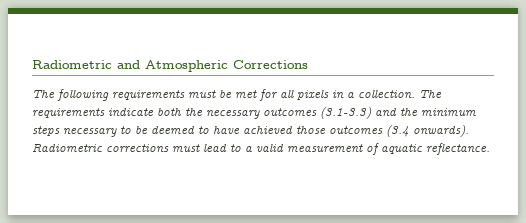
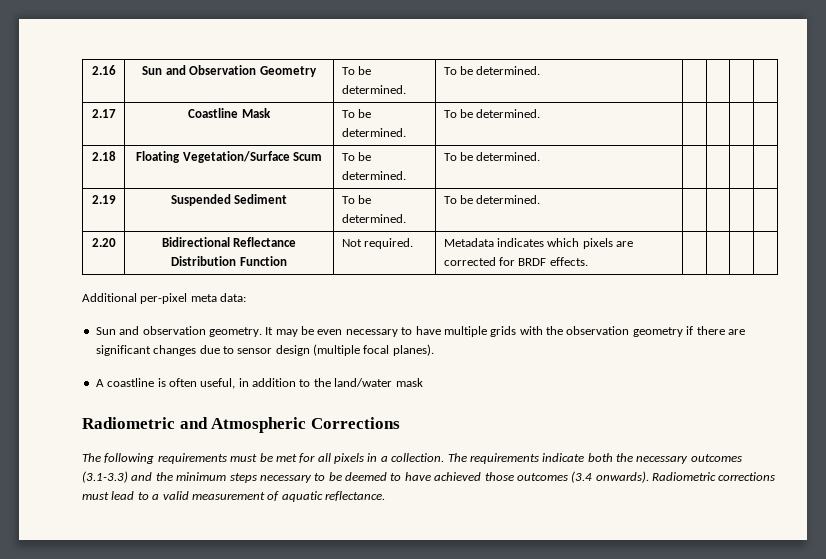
(32, 64) none -> [91,65,116,75] [142,65,317,77] [341,66,372,75] [341,85,406,94] [443,66,541,75] [91,109,116,118] [188,108,271,118] [341,109,372,118] [341,128,406,137] [443,109,541,118] [91,151,116,161] [136,151,322,163] [341,152,372,161] [341,171,406,180] [443,152,541,161] [91,195,116,204] [170,194,288,206] [341,195,372,204] [341,214,406,223] [443,195,541,204] [91,238,116,247] [161,237,297,247] [171,256,287,266] [341,238,414,249] [443,238,634,249] [443,257,588,266] [82,293,247,304] [95,326,745,337] [95,344,434,356] [95,378,423,389] 2.16 | Sun and Observation Geometry | To be determined. | To be determined. | | | | // 2.17 | Coastline Mask | To be determined. | To be determined. | | | | // 2.18 | Floating Vegetation/Surface Scum | To be determined. | To be determined. | | | | // 2.19 | Suspended Sediment | To be determined. | To be determined. | | | | // 2.20 | Bidirectional Reflectance Distribution Function | Not required. | Metadata indicates which pixels are corrected for BRDF effects. | | | | // Additional per-pixel meta data: // Sun and observation geometry. It may be even necessary to have multiple grids with the observation geometry if there are significant changes due to sensor design (multiple focal planes). // A coastline is often useful, in addition to the land/water mask //

